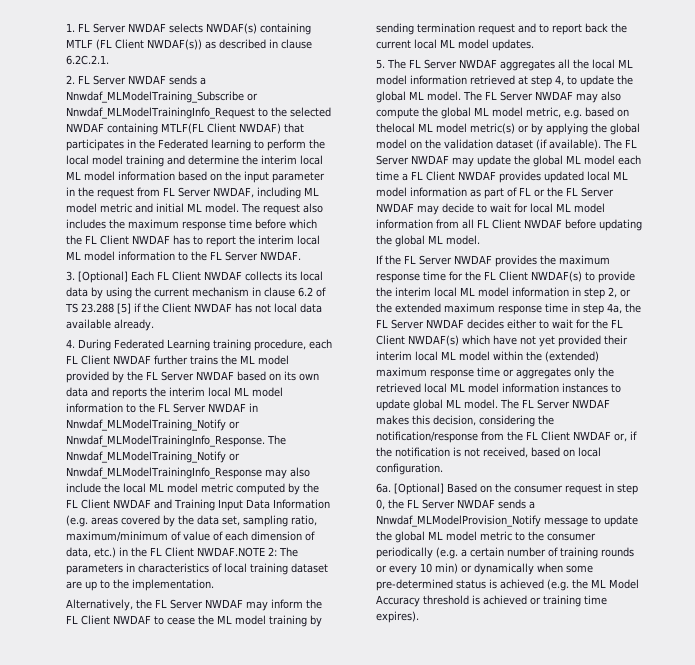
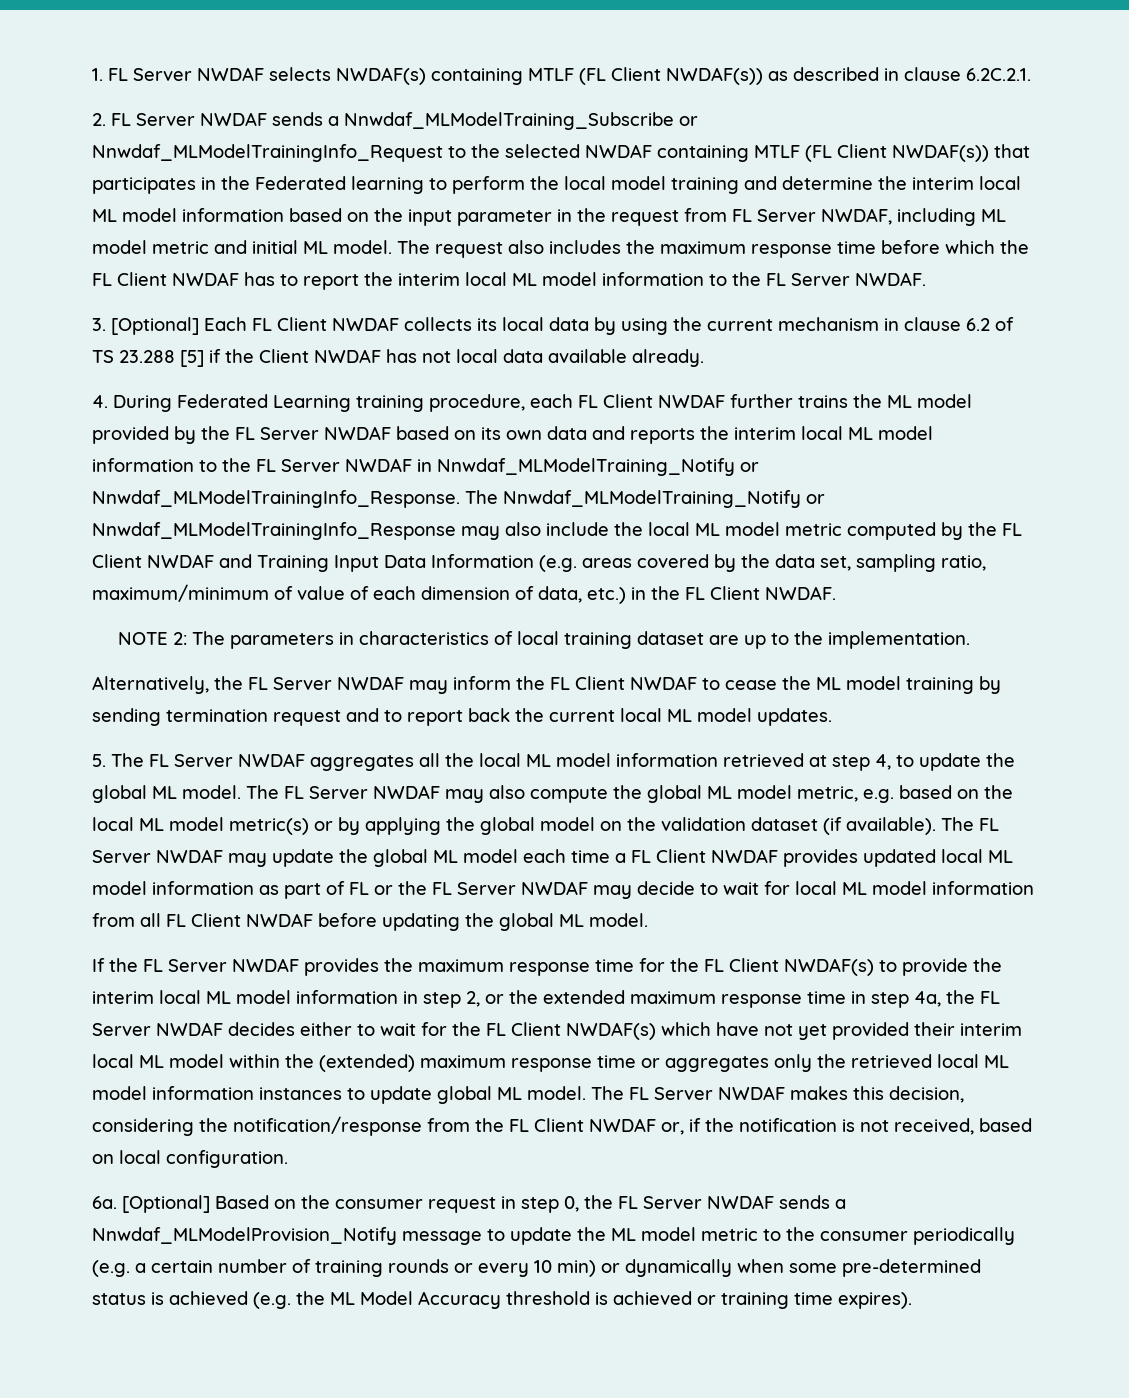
[160,123,281,134] MTLF(FL Client NWDAF) -> [754,144,990,162] MTLF (FL Client NWDAF(s))
[196,547,265,557] NWDAF.NOTE -> [765,586,837,600] [117,632,168,645] NWDAF. // NOTE
[375,123,415,133] thelocal -> [984,785,1014,799] [92,817,135,831] the local
[394,531,425,543] global -> (607, 1234) none

